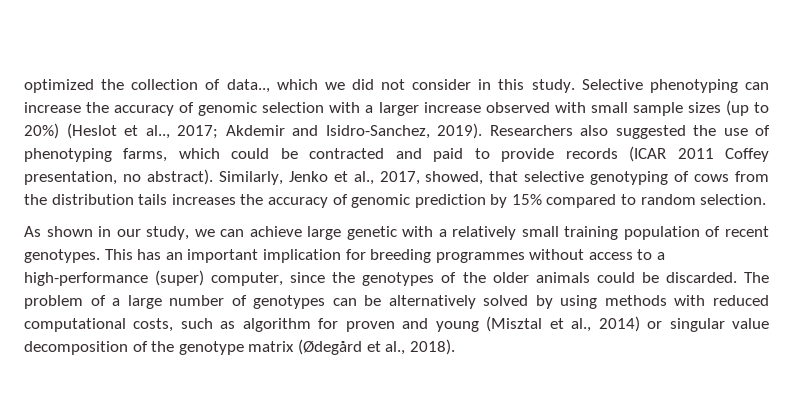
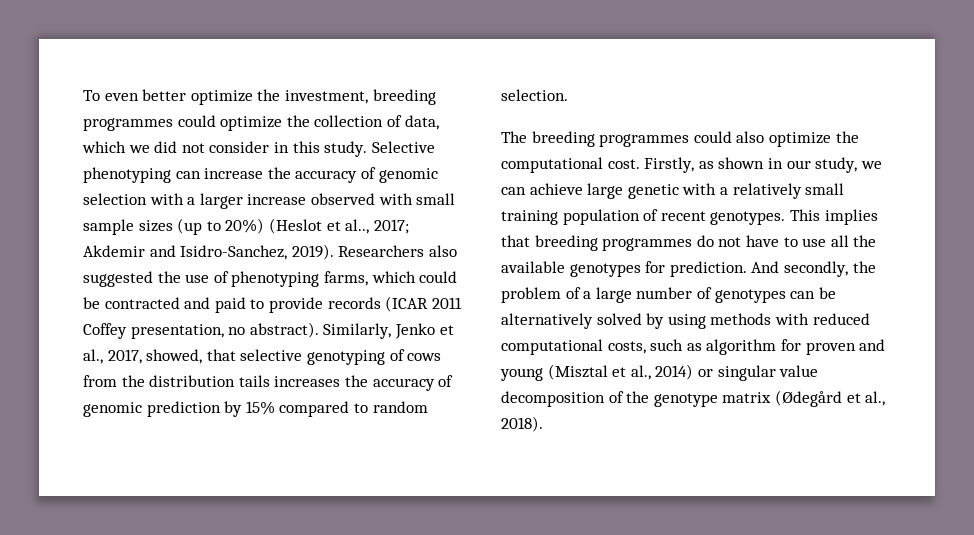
[24,79,94,93] optimized -> [83,89,436,105] [83,115,283,131] To even better optimize the investment, breeding programmes could optimize
[226,79,270,93] data.., -> [404,115,439,130] data,
[24,226,41,237] As -> [501,131,859,147] [501,157,714,173] The breeding programmes could also optimize the computational cost. Firstly, as
[137,249,666,263] [24,270,770,286] has an important implication for breeding programmes without access to a high-performance (super) computer, since the genotypes of the older animals could be discarded. The -> [824,209,878,225] [501,235,877,251] [501,261,876,277] implies that breeding programmes do not have to use all the available genotypes for prediction. And secondly, the

